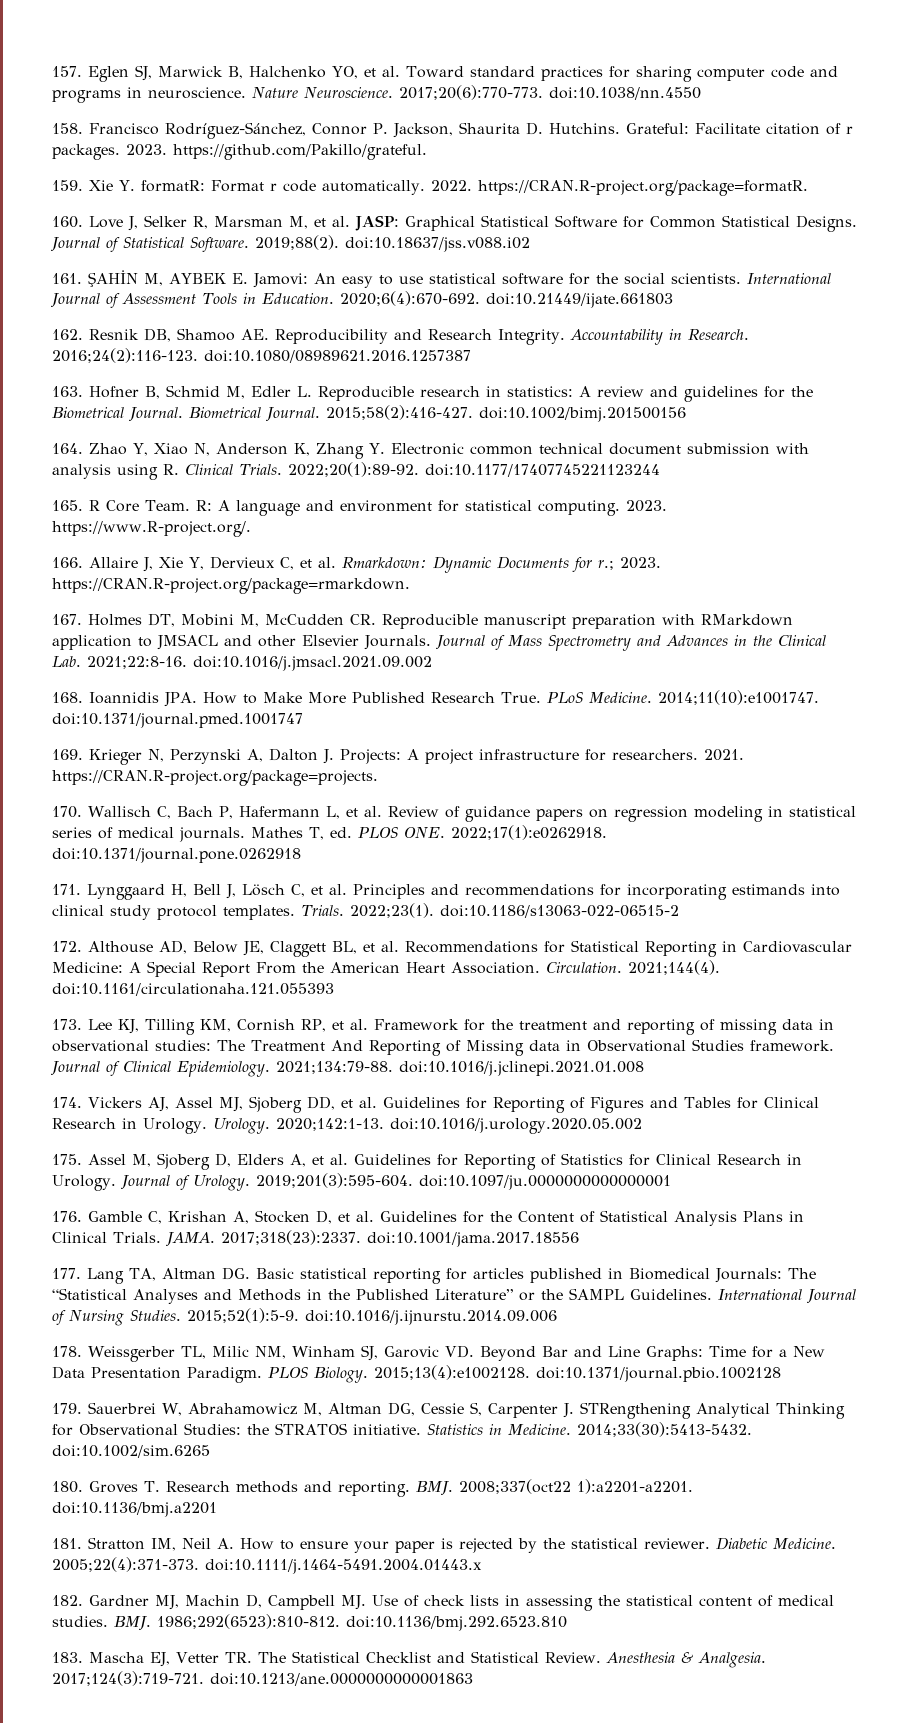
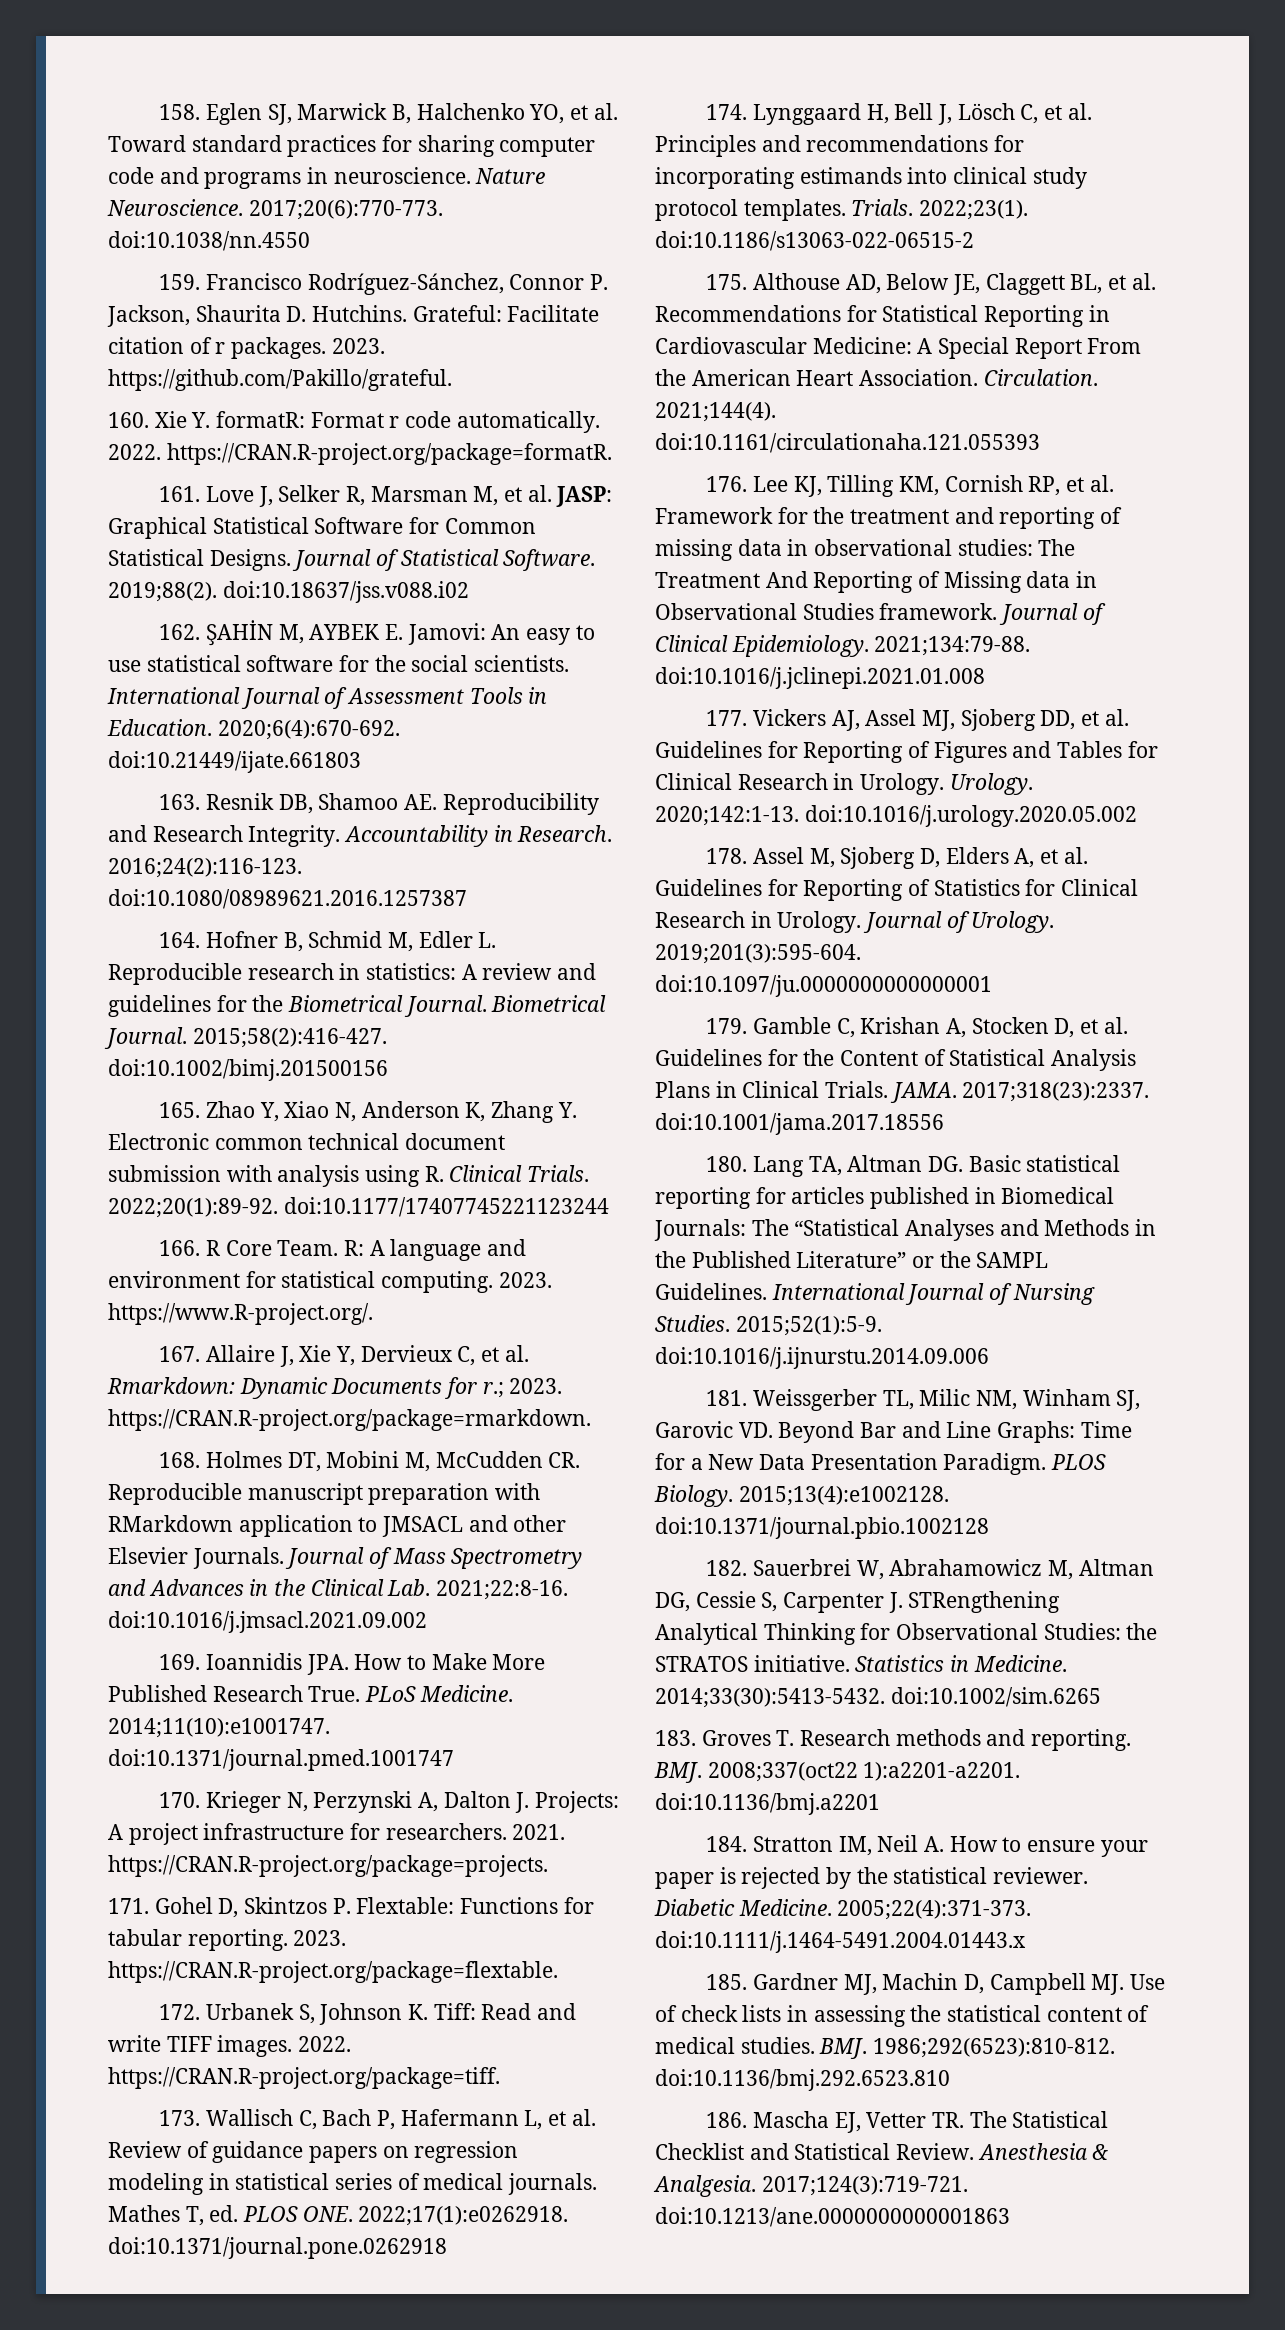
[52,66,82,77] 157. -> [159,104,201,120] 158.
[52,123,83,134] 158. -> [159,274,201,290] 159.
[52,180,83,191] 159. -> [108,412,149,428] 160.
[52,216,83,228] 160. -> [159,486,201,502] 161.
[52,273,82,284] 161. -> [159,624,201,640] 162.
[52,329,83,340] 162. -> [159,794,201,810] 163.
[52,386,83,397] 163. -> [159,932,201,948] 164.
[52,443,83,454] 164. -> [159,1102,201,1118] 165.
[52,500,83,511] 165. -> [159,1240,201,1256] 166.
[52,557,83,568] 166. -> [159,1346,201,1362] 167.
[52,614,82,625] 167. -> [159,1452,201,1468] 168.
[52,692,83,703] 168. -> [159,1654,201,1670] 169.
[52,749,83,760] 169. -> [159,1792,201,1808] 170.
[52,806,82,818] 170. -> [108,1897,594,1918] [108,1929,347,1951] [108,1961,558,1983] [159,2003,576,2025] [108,2035,352,2057] [108,2067,500,2089] [159,2110,201,2126] 171. Gohel D, Skintzos P. Flextable: Functions for tabular reporting. 2023. https://CRAN.R-project.org/package=flextable. // 172. Urbanek S, Johnson K. Tiff: Read and write TIFF images. 2022. https://CRAN.R-project.org/package=tiff. // 173.
[52,884,81,895] 171. -> [706,104,748,120] 174.
[52,941,82,952] 172. -> [706,274,748,290] 175.
[52,1019,82,1030] 173. -> [706,476,748,492] 176.
[52,1097,82,1108] 174. -> [706,710,748,726] 177.
[52,1154,82,1165] 175. -> [706,848,748,864] 178.
[52,1211,82,1222] 176. -> [706,1018,748,1034] 179.
[52,1268,81,1279] 177. -> [706,1156,748,1172] 180.
[52,1346,82,1357] 178. -> [706,1390,748,1406] 181.
[52,1403,82,1414] 179. -> [706,1560,748,1576] 182.
[52,1481,83,1493] 180. -> [655,1730,696,1746] 183.
[52,1538,82,1549] 181. -> [706,1836,748,1852] 184.
[52,1595,83,1606] 182. -> [706,1974,748,1990] 185.
[52,1652,83,1663] 183. -> [706,2112,748,2128] 186.

